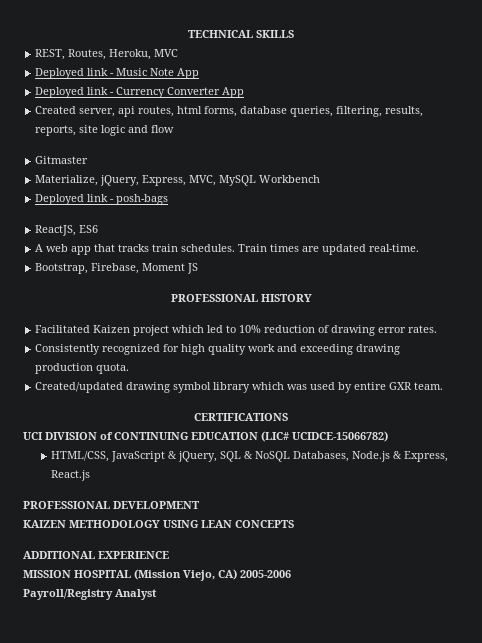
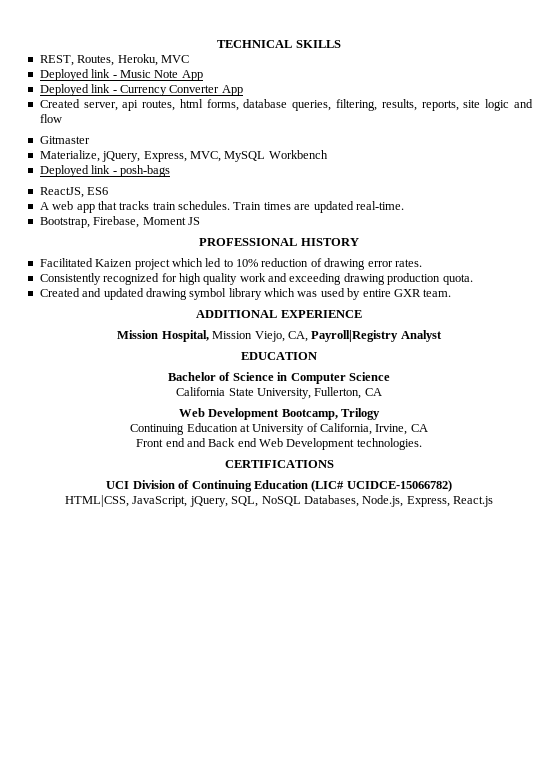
[35,382,124,393] Created/updated -> [39,288,144,300] Created and updated
[194,413,288,421] [23,431,388,442] [51,451,449,462] [51,470,91,481] [23,501,200,509] [23,520,294,528] [23,551,169,559] [23,569,291,581] [23,589,157,600] CERTIFICATIONS // UCI DIVISION of CONTINUING EDUCATION (LIC# UCIDCE-15066782) // HTML/CSS, JavaScript & jQuery, SQL & NoSQL Databases, Node.js & Express, React.js // PROFESSIONAL DEVELOPMENT // KAIZEN METHODOLOGY USING LEAN CONCEPTS // ADDITIONAL EXPERIENCE // MISSION HOSPITAL (Mission Viejo, CA) 2005-2006 // Payroll/Registry Analyst -> [196,310,362,318] [117,330,442,342] [241,352,317,360] [168,372,390,384] [176,387,382,399] [178,408,381,420] [130,423,428,435] [136,438,422,450] [224,460,334,468] [106,480,452,492] [65,495,493,507] ADDITIONAL EXPERIENCE // Mission Hospital, Mission Viejo, CA, Payroll|Registry Analyst // EDUCATION // Bachelor of Science in Computer Science // California State University, Fullerton, CA // Web Development Bootcamp, Trilogy // Continuing Education at University of California, Irvine, CA // Front end and Back end Web Development technologies. // CERTIFICATIONS // UCI Division of Continuing Education (LIC# UCIDCE-15066782) // HTML|CSS, JavaScript, jQuery, SQL, NoSQL Databases, Node.js, Express, React.js

